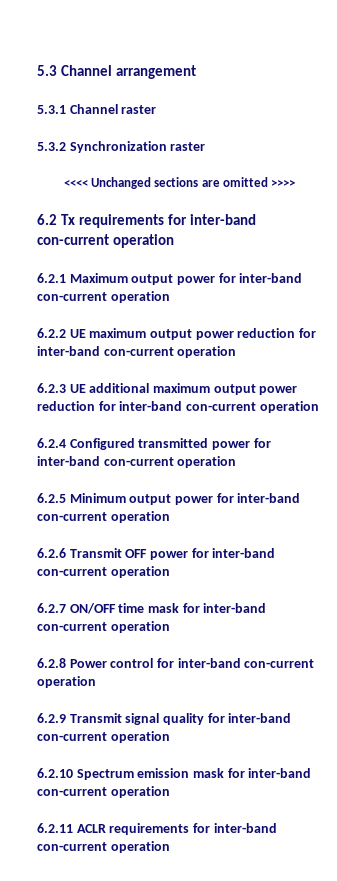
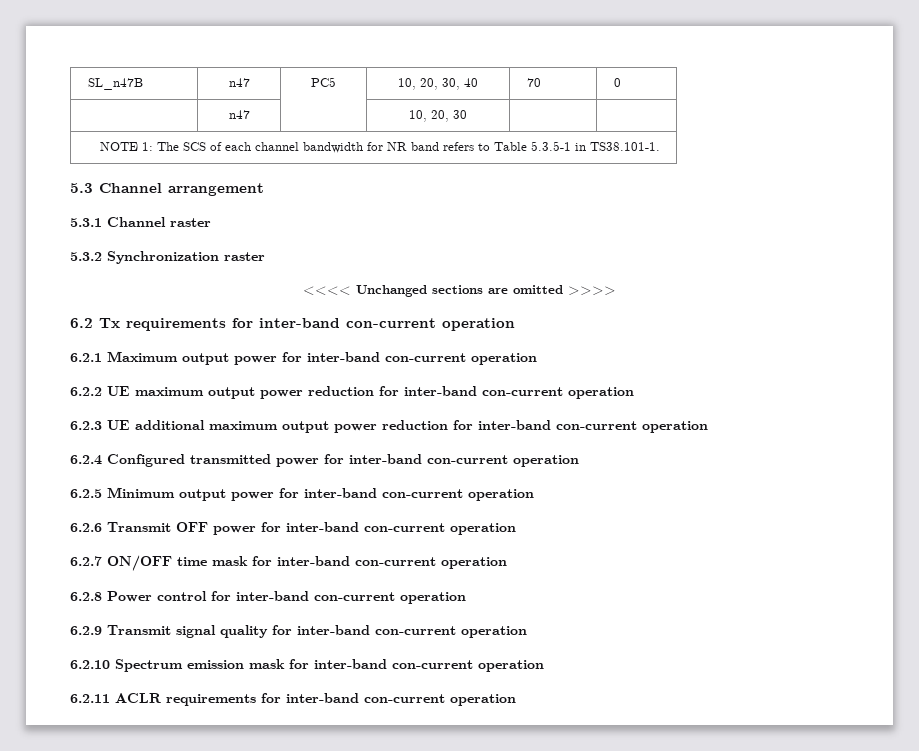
(37, 70) none -> [88,78,144,90] [228,78,250,87] [311,77,336,87] [397,78,478,90] [527,78,542,87] [614,78,622,87] [228,110,250,119] [408,110,467,122] [99,141,660,153] SL_n47B | n47 | PC5 | 10, 20, 30, 40 | 70 | 0 // | n47 | | 10, 20, 30 | | // NOTE 1: The SCS of each channel bandwidth for NR band refers to Table 5.3.5-1 in TS38.101-1. //

